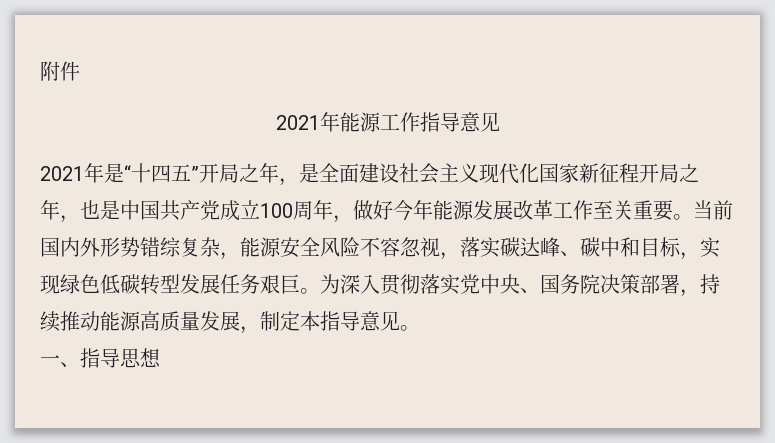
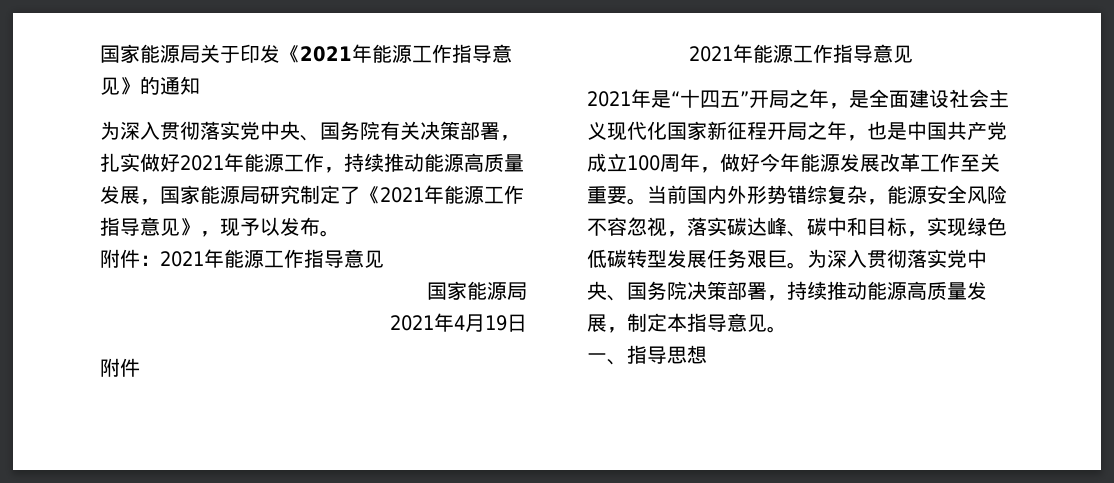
(40, 71) none -> [100,44,512,63] [100,76,200,95] [100,121,520,141] [100,153,524,173] [100,185,524,205] [100,217,340,237] [100,249,384,268] [427,281,527,300] [390,313,527,332] 国家能源局关于印发《2021年能源工作指导意见》的通知 // 为深入贯彻落实党中央、国务院有关决策部署，扎实做好2021年能源工作，持续推动能源高质量发展，国家能源局研究制定了《2021年能源工作指导意见》，现予以发布。 // 附件：2021年能源工作指导意见 // 国家能源局 // 2021年4月19日 //

